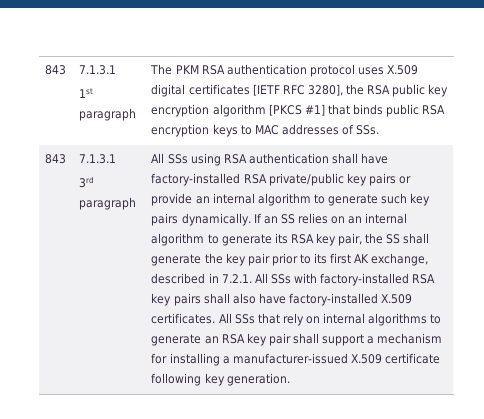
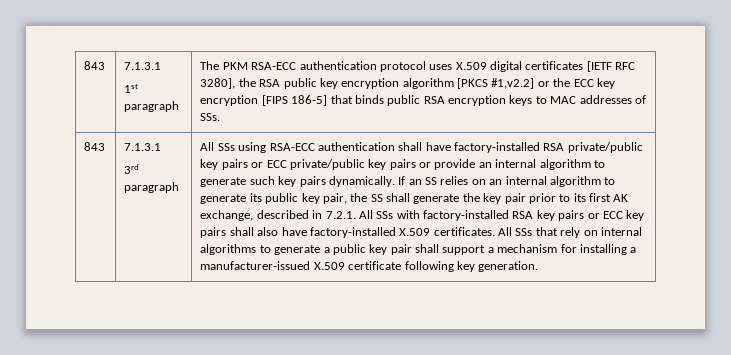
[201,65,225,75] RSA -> [251,62,297,70] RSA-ECC
[304,104,325,116] #1] -> [491,78,615,89] [200,95,328,106] #1,v2.2] or the ECC key encryption [FIPS 186-5]
[223,154,247,164] RSA -> [269,143,315,151] RSA-ECC
(411, 180) none -> [266,159,432,170] ECC private/public key pairs or
[290,234,314,244] RSA -> [265,193,299,204] public
(201, 299) none -> [587,210,645,221] [200,227,227,238] or ECC key pairs
[204,334,245,344] an RSA -> [323,244,366,255] a public

